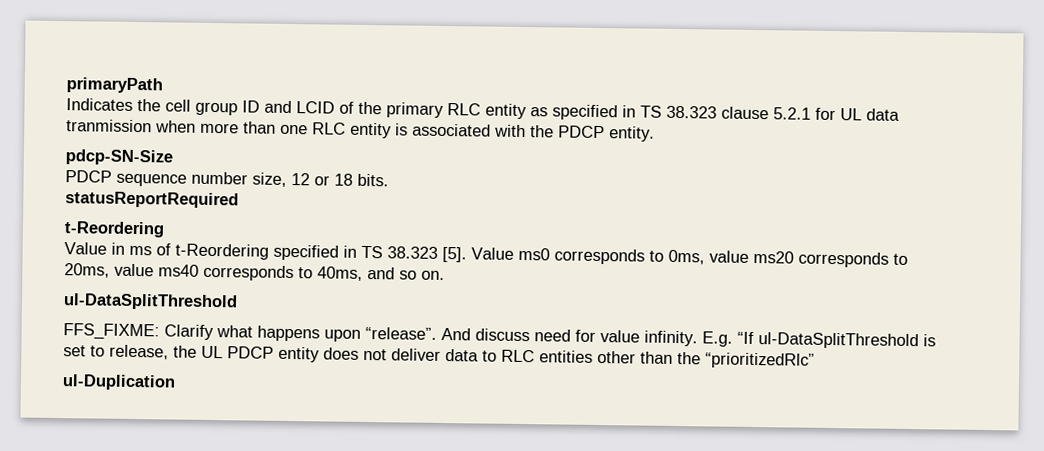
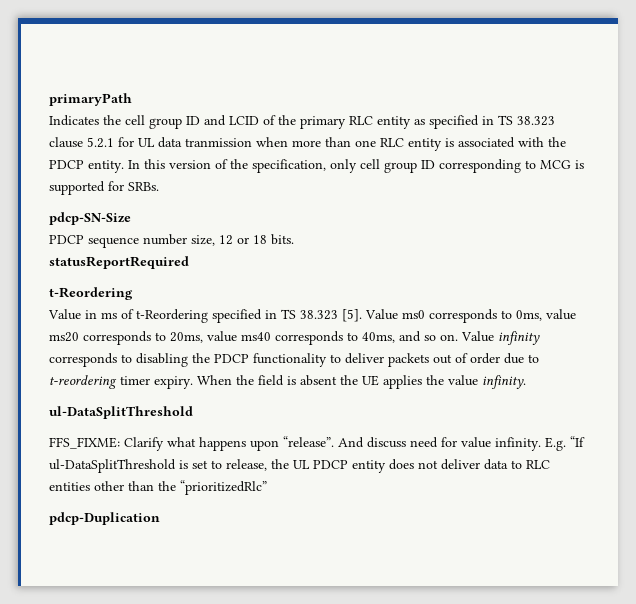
(655, 134) none -> [128,159,584,173] [49,181,159,195] In this version of the specification, only cell group ID corresponding to MCG is supported for SRBs.
(445, 275) none -> [461,331,540,345] [49,353,539,367] [49,375,526,389] Value infinity corresponds to disabling the PDCP functionality to deliver packets out of order due to t-reordering timer expiry. When the field is absent the UE applies the value infinity.
[62,374,176,391] ul-Duplication -> [49,512,160,525] pdcp-Duplication

